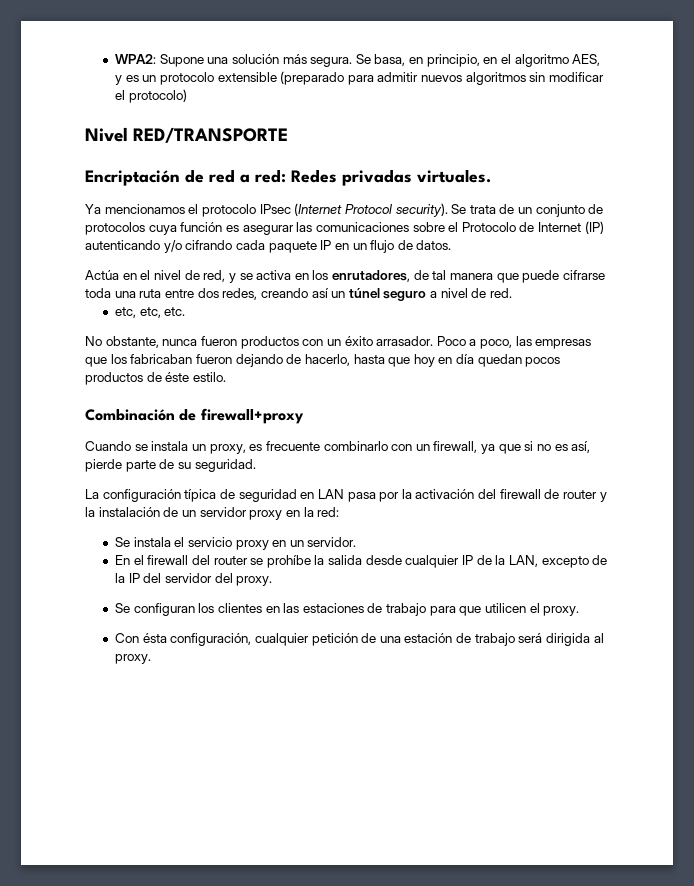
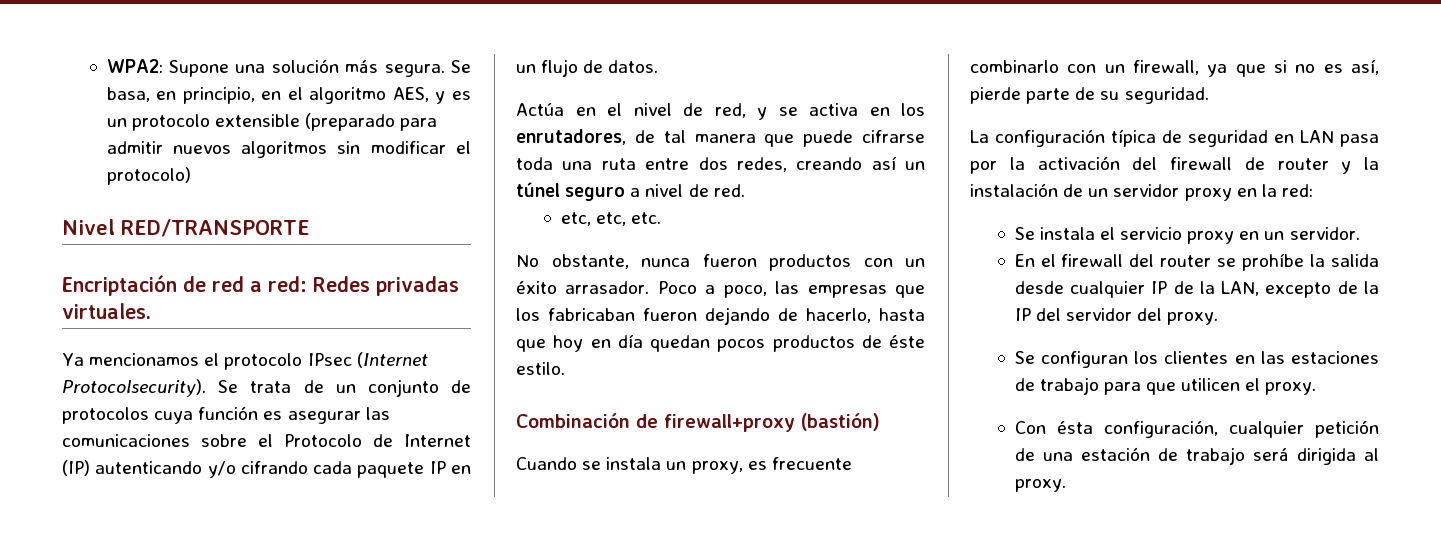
[344,203,448,217] Protocol security). -> [62,379,206,397] Protocolsecurity).
(304, 416) none -> [801,413,880,431] (bastión)

